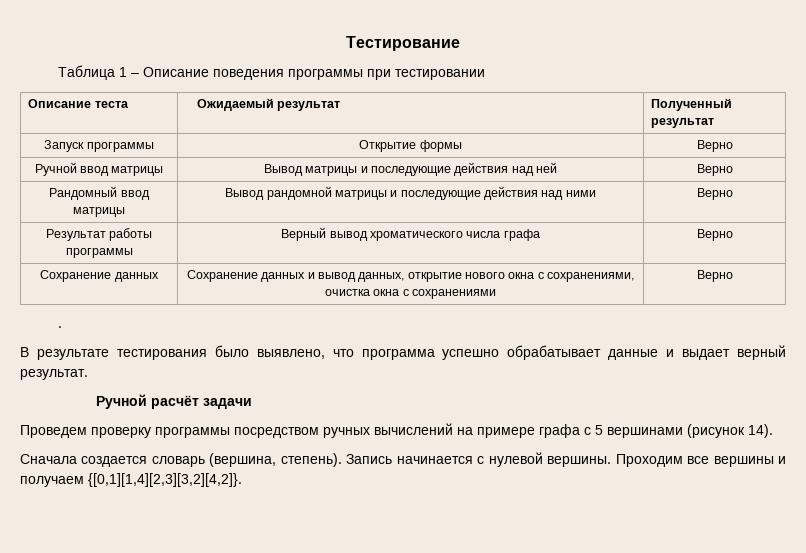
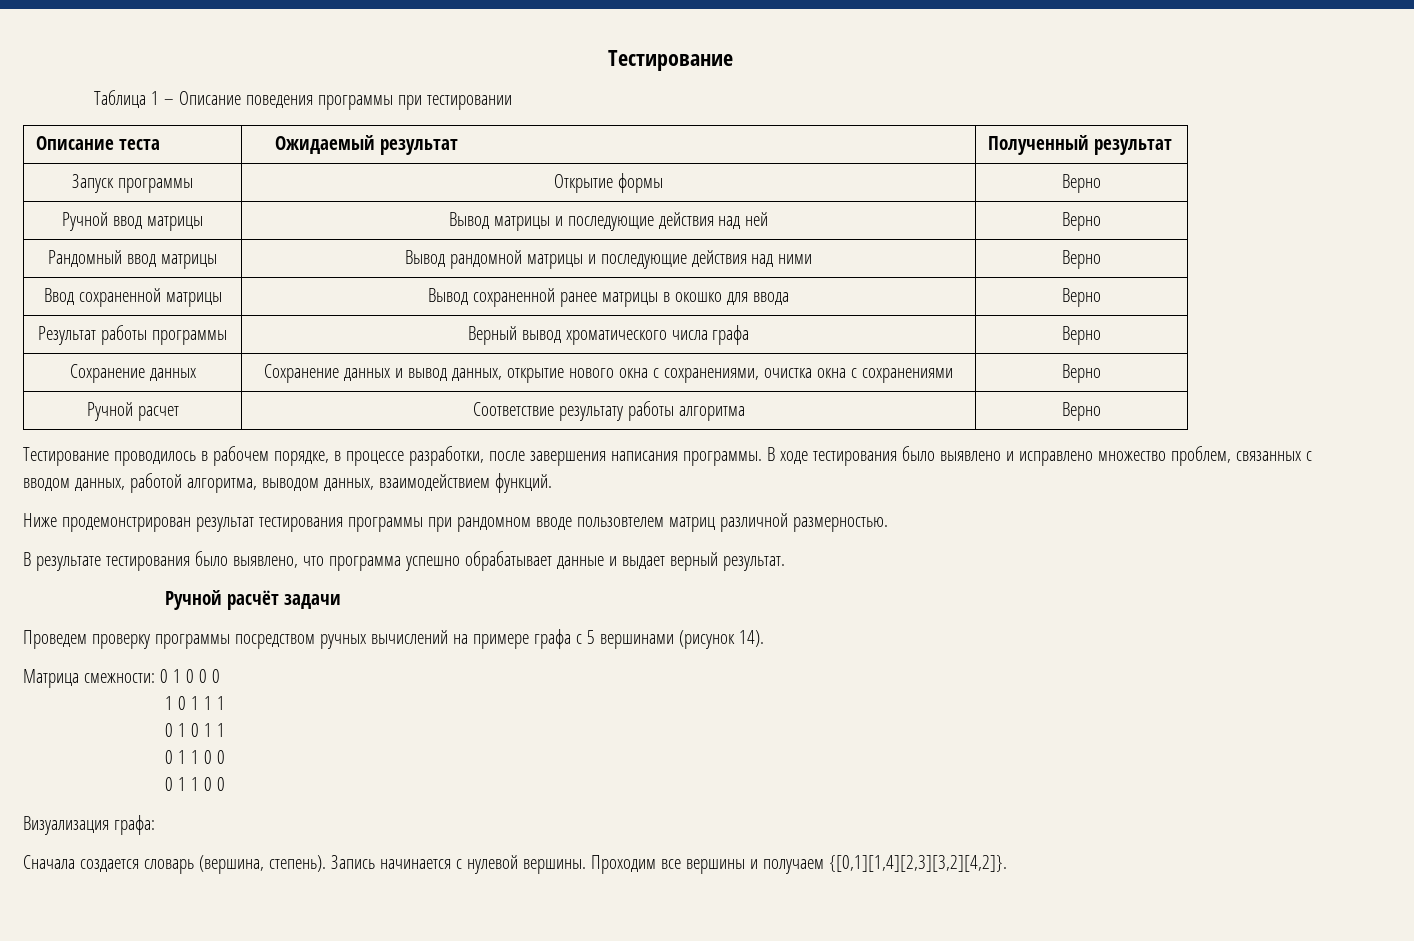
(733, 194) none -> [43,288,222,307] [428,288,789,307] [1062,288,1101,307] // Ввод сохраненной матрицы | Вывод сохраненной ранее матрицы в окошко для ввода | Верно
[57,326,62,328] // . -> [86,402,179,421] [472,401,745,421] [1062,402,1101,421] [23,446,1312,466] [23,473,552,493] [23,513,888,532] // Ручной расчет | Соответствие результату работы алгоритма | Верно // Тестирование проводилось в рабочем порядке, в процессе разработки, после завершения написания программы. В ходе тестирования было выявлено и исправлено множество проблем, связанных с вводом данных, работой алгоритма, выводом данных, взаимодействием функций. // Ниже продемонстрирован результат тестирования программы при рандомном вводе пользовтелем матриц различной размерностью.
(773, 431) none -> [23,669,220,688] [165,696,226,710] [165,723,226,737] [165,750,226,764] [165,777,226,791] [23,815,155,835] // Матрица смежности: 0 1 0 0 0 // 1 0 1 1 1 // 0 1 0 1 1 // 0 1 1 0 0 // 0 1 1 0 0 // Визуализация графа:

